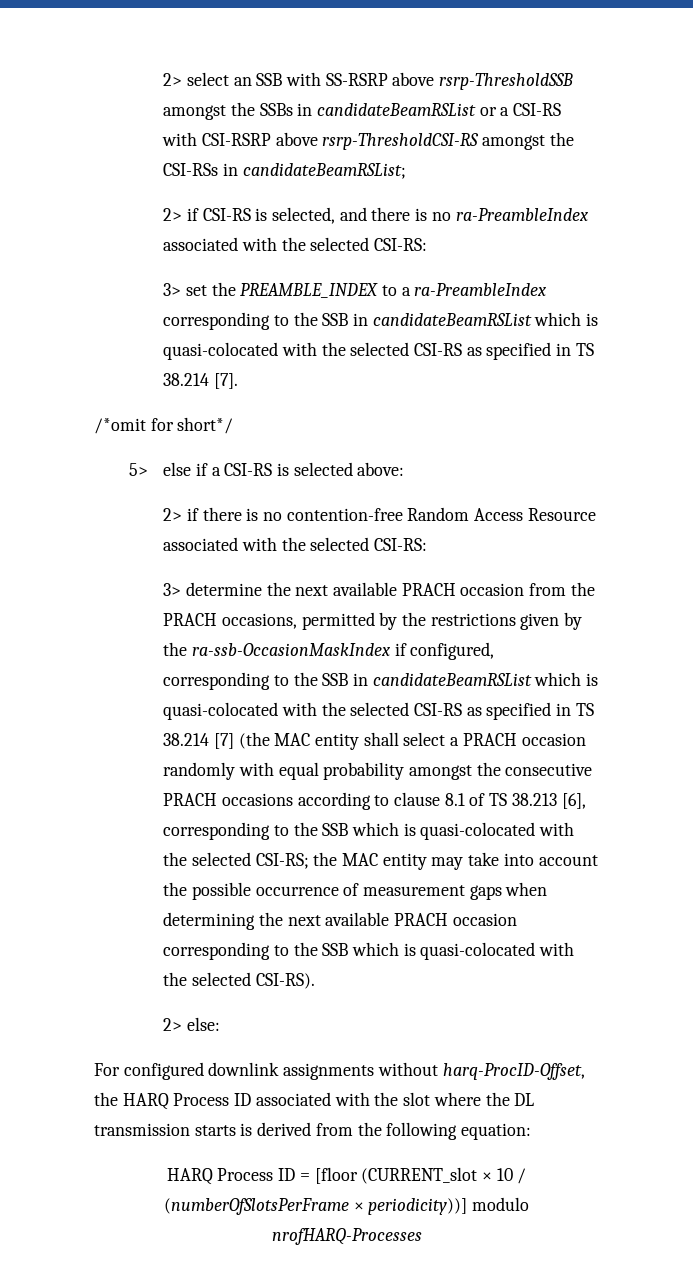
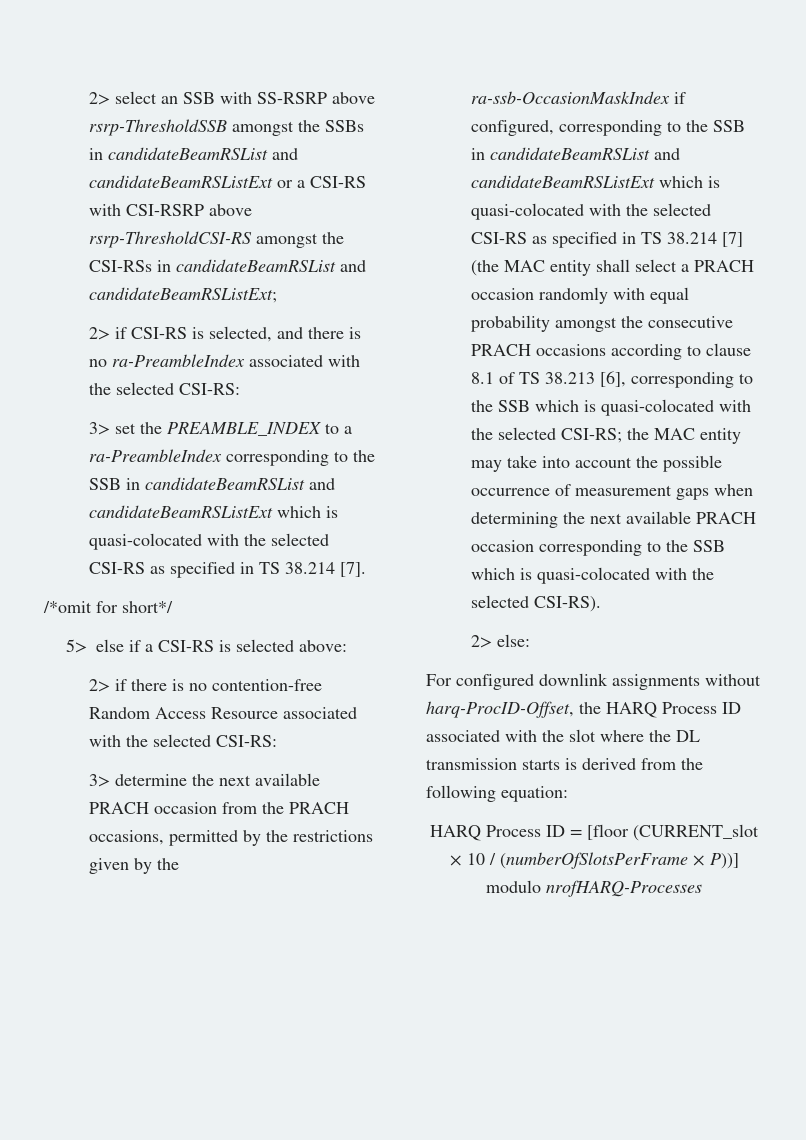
(477, 109) none -> [271,148,298,160] [88,175,273,188] and candidateBeamRSListExt
[242,163,406,179] candidateBeamRSList; -> [175,259,366,272] [88,287,277,303] candidateBeamRSList and candidateBeamRSListExt;
(532, 319) none -> [308,478,335,490] [88,505,273,518] and candidateBeamRSListExt
(532, 679) none -> [653,148,680,160] [470,175,655,188] and candidateBeamRSListExt
[368,1198,468,1215] periodicity))] -> [709,853,739,869] P))]

